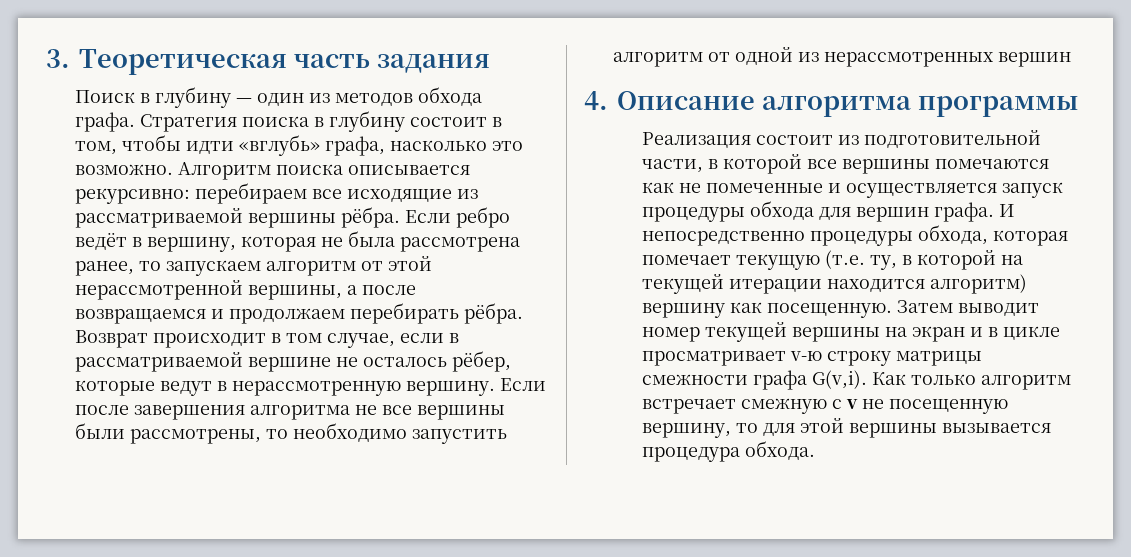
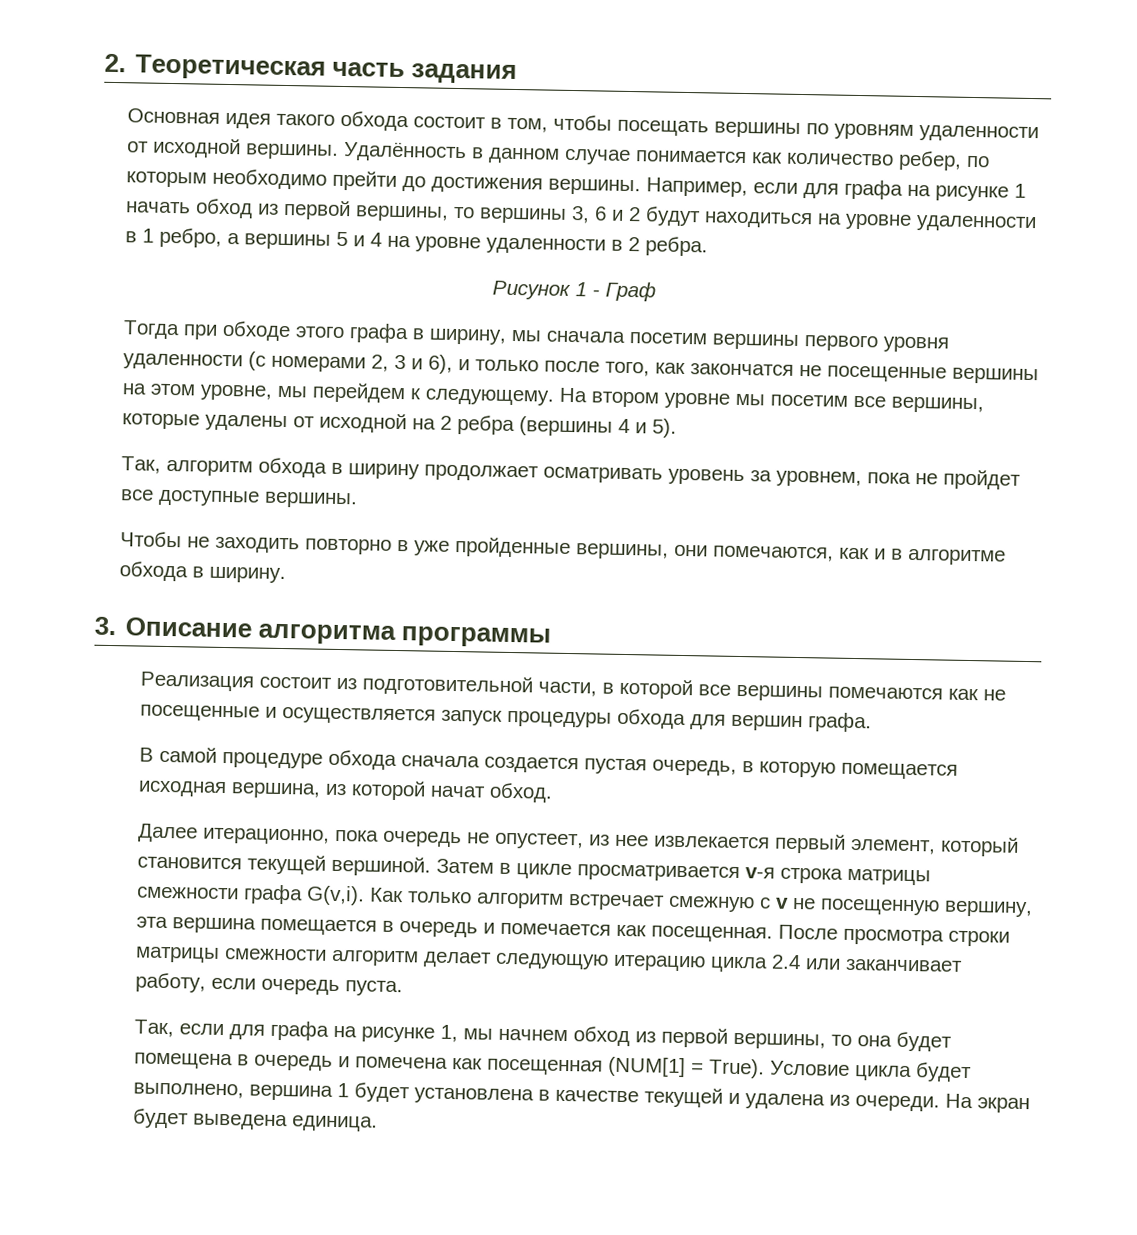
[46,49,70,68] 3. -> [104,53,126,73] 2.
[75,87,483,108] [75,111,503,132] [75,135,524,156] [75,162,471,180] [75,183,479,204] [75,207,511,228] [75,231,521,252] [75,256,433,276] [75,280,417,300] [75,303,524,324] [75,330,460,348] [75,351,512,372] [75,378,547,396] [75,405,506,420] [75,423,508,444] [613,47,1072,67] [584,91,608,110] Поиск в глубину — один из методов обхода графа. Стратегия поиска в глубину состоит в том, чтобы идти «вглубь» графа, насколько это возможно. Алгоритм поиска описывается рекурсивно: перебираем все исходящие из рассматриваемой вершины рёбра. Если ребро ведёт в вершину, которая не была рассмотрена ранее, то запускаем алгоритм от этой нерассмотренной вершины, а после возвращаемся и продолжаем перебирать рёбра. Возврат происходит в том случае, если в рассматриваемой вершине не осталось рёбер, которые ведут в нерассмотренную вершину. Если после завершения алгоритма не все вершины были рассмотрены, то необходимо запустить алгоритм от одной из нерассмотренных вершин // 4. -> [126,108,1039,143] [126,137,990,171] [125,168,1026,202] [125,198,1037,233] [124,227,708,257] [492,280,656,302] [122,320,949,353] [122,351,1039,385] [121,382,984,414] [121,412,677,438] [120,456,1021,490] [119,489,358,509] [119,531,1006,566] [118,561,286,584] [94,616,116,636] Основная идея такого обхода состоит в том, чтобы посещать вершины по уровням удаленности от исходной вершины. Удалённость в данном случае понимается как количество ребер, по которым необходимо прейти до достижения вершины. Например, если для графа на рисунке 1 начать обход из первой вершины, то вершины 3, 6 и 2 будут находиться на уровне удаленности в 1 ребро, а вершины 5 и 4 на уровне удаленности в 2 ребра. // Рисунок 1 - Граф // Тогда при обходе этого графа в ширину, мы сначала посетим вершины первого уровня удаленности (с номерами 2, 3 и 6), и только после того, как закончатся не посещенные вершины на этом уровне, мы перейдем к следующему. На втором уровне мы посетим все вершины, которые удалены от исходной на 2 ребра (вершины 4 и 5). // Так, алгоритм обхода в ширину продолжает осматривать уровень за уровнем, пока не пройдет все доступные вершины. // Чтобы не заходить повторно в уже пройденные вершины, они помечаются, как и в алгоритме обхода в ширину. // 3.
[706,183,824,193] помеченные -> [140,704,261,722] поcещенные
[999,204,1016,217] [642,225,1069,246] [642,250,1024,270] [642,274,1028,294] [642,300,1040,318] [642,322,1061,342] [642,350,892,366] И непосредственно процедуры обхода, которая помечает текущую (т.е. ту, в которой на текущей итерации находится алгоритм) вершину как посещенную. Затем выводит номер текущей вершины на экран и в цикле просматривает v-ю строку -> [139,746,959,780] [138,780,554,803] [138,823,1020,857] [137,854,844,884] // В самой процедуре обхода сначала создается пустая очередь, в которую помещается исходная вершина, из которой начат обход. // Далее итерационно, пока очередь не опустеет, из нее извлекается первый элемент, который становится текущей вершиной. Затем в цикле просматривается v-я строка
[736,418,1052,438] [642,441,816,462] то для этой вершины вызывается процедура обхода. -> [136,916,1011,947] [135,946,964,973] [135,972,404,997] [134,1019,953,1052] [134,1052,973,1083] [133,1082,1031,1114] [133,1108,379,1132] эта вершина помещается в очередь и помечается как посещенная. После просмотра строки матрицы смежности алгоритм делает следующую итерацию цикла 2.4 или заканчивает работу, если очередь пуста. // Так, если для графа на рисунке 1, мы начнем обход из первой вершины, то она будет помещена в очередь и помечена как посещенная (NUM[1] = True). Условие цикла будет выполнено, вершина 1 будет установлена в качестве текущей и удалена из очереди. На экран будет выведена единица.

